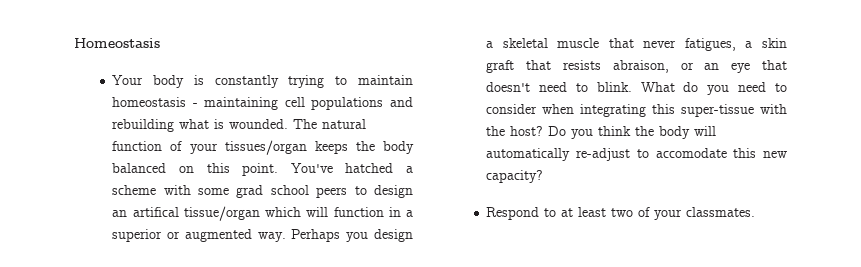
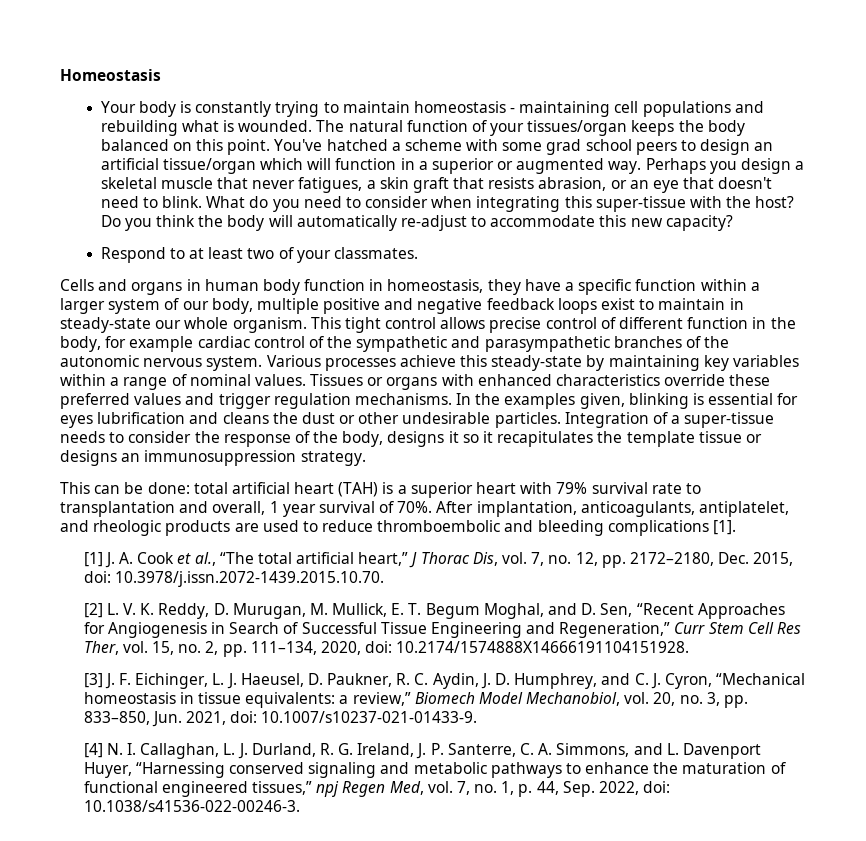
[132,207,179,217] artifical -> [100,158,159,170] artificial
[612,60,669,73] abraison, -> [538,177,607,191] abrasion,
[655,148,727,158] accomodate -> [490,215,596,227] accommodate
(756, 212) none -> [60,279,760,295] [60,298,744,314] [60,317,796,333] [60,336,730,352] [60,355,800,371] [60,374,771,390] [60,393,799,409] [60,412,775,428] [60,431,762,447] [60,450,366,466] [60,482,701,498] [60,501,790,517] [60,520,737,536] [83,552,794,568] [83,571,384,587] [83,603,785,619] [83,622,801,638] [83,641,690,657] [83,673,806,689] [83,692,748,708] [83,711,478,727] [83,743,761,759] [83,762,786,778] [83,781,671,797] [83,800,300,812] // Cells and organs in human body function in homeostasis, they have a specific function within a larger system of our body, multiple positive and negative feedback loops exist to maintain in steady-state our whole organism. This tight control allows precise control of different function in the body, for example cardiac control of the sympathetic and parasympathetic branches of the autonomic nervous system. Various processes achieve this steady-state by maintaining key variables within a range of nominal values. Tissues or organs with enhanced characteristics override these preferred values and trigger regulation mechanisms. In the examples given, blinking is essential for eyes lubrification and cleans the dust or other undesirable particles. Integration of a super-tissue needs to consider the response of the body, designs it so it recapitulates the template tissue or designs an immunosuppression strategy. // This can be done: total artificial heart (TAH) is a superior heart with 79% survival rate to transplantation and overall, 1 year survival of 70%. After implantation, anticoagulants, antiplatelet, and rheologic products are used to reduce thromboembolic and bleeding complications [1]. // [1] J. A. Cook et al., “The total artificial heart,” J Thorac Dis, vol. 7, no. 12, pp. 2172–2180, Dec. 2015, doi: 10.3978/j.issn.2072-1439.2015.10.70. // [2] L. V. K. Reddy, D. Murugan, M. Mullick, E. T. Begum Moghal, and D. Sen, “Recent Approaches for Angiogenesis in Search of Successful Tissue Engineering and Regeneration,” Curr Stem Cell Res Ther, vol. 15, no. 2, pp. 111–134, 2020, doi: 10.2174/1574888X14666191104151928. // [3] J. F. Eichinger, L. J. Haeusel, D. Paukner, R. C. Aydin, J. D. Humphrey, and C. J. Cyron, “Mechanical homeostasis in tissue equivalents: a review,” Biomech Model Mechanobiol, vol. 20, no. 3, pp. 833–850, Jun. 2021, doi: 10.1007/s10237-021-01433-9. // [4] N. I. Callaghan, L. J. Durland, R. G. Ireland, J. P. Santerre, C. A. Simmons, and L. Davenport Huyer, “Harnessing conserved signaling and metabolic pathways to enhance the maturation of functional engineered tissues,” npj Regen Med, vol. 7, no. 1, p. 44, Sep. 2022, doi: 10.1038/s41536-022-00246-3.

